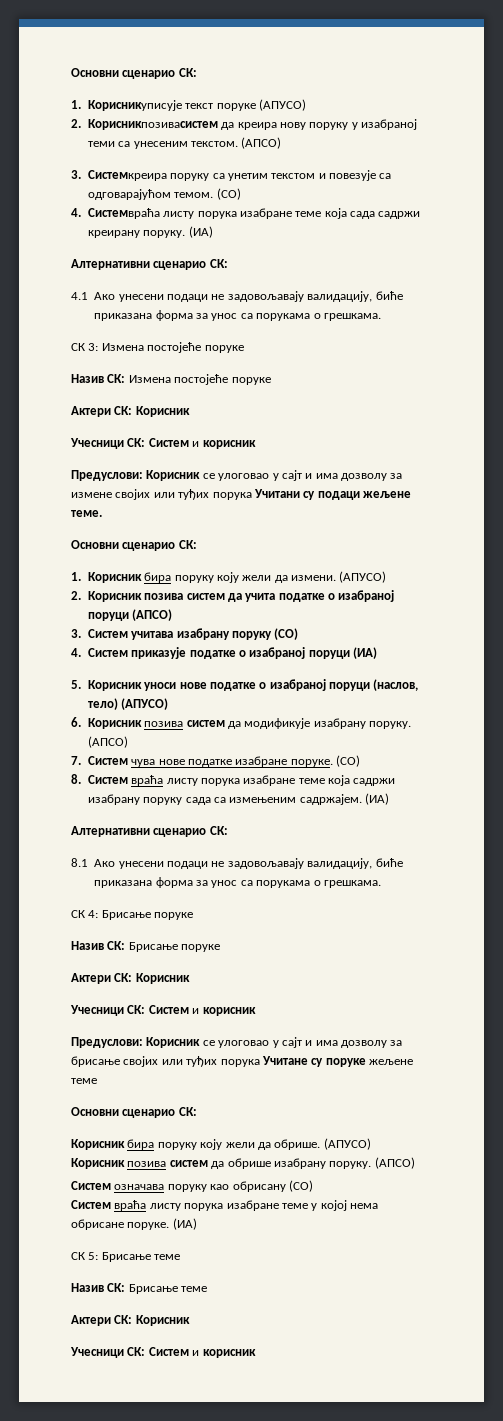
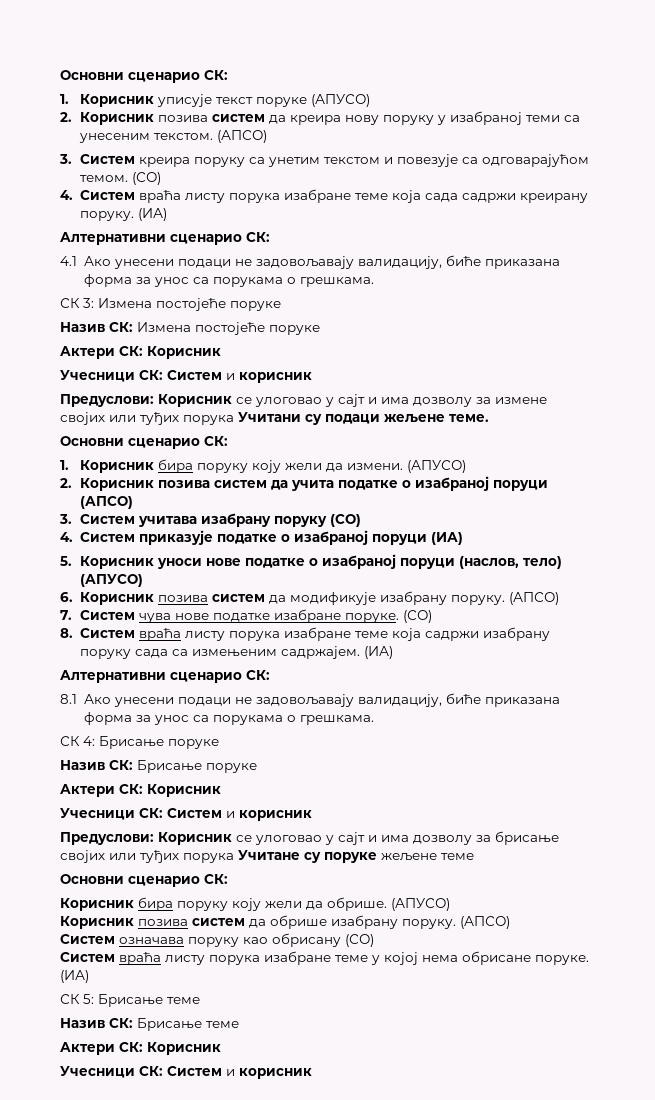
[71,68,197,79] [71,100,182,111] Основни сценарио СК: // 1. Корисникуписује -> [60,70,228,83] [60,94,212,107] Основни сценарио СК: // 1. Корисник уписује
[87,119,218,130] Корисникпозивасистем -> [79,112,265,125] Корисник позива систем
[87,170,167,181] Системкреира -> [79,154,190,167] Систем креира
[87,208,160,219] Системвраћа -> [79,190,181,203] Систем враћа

